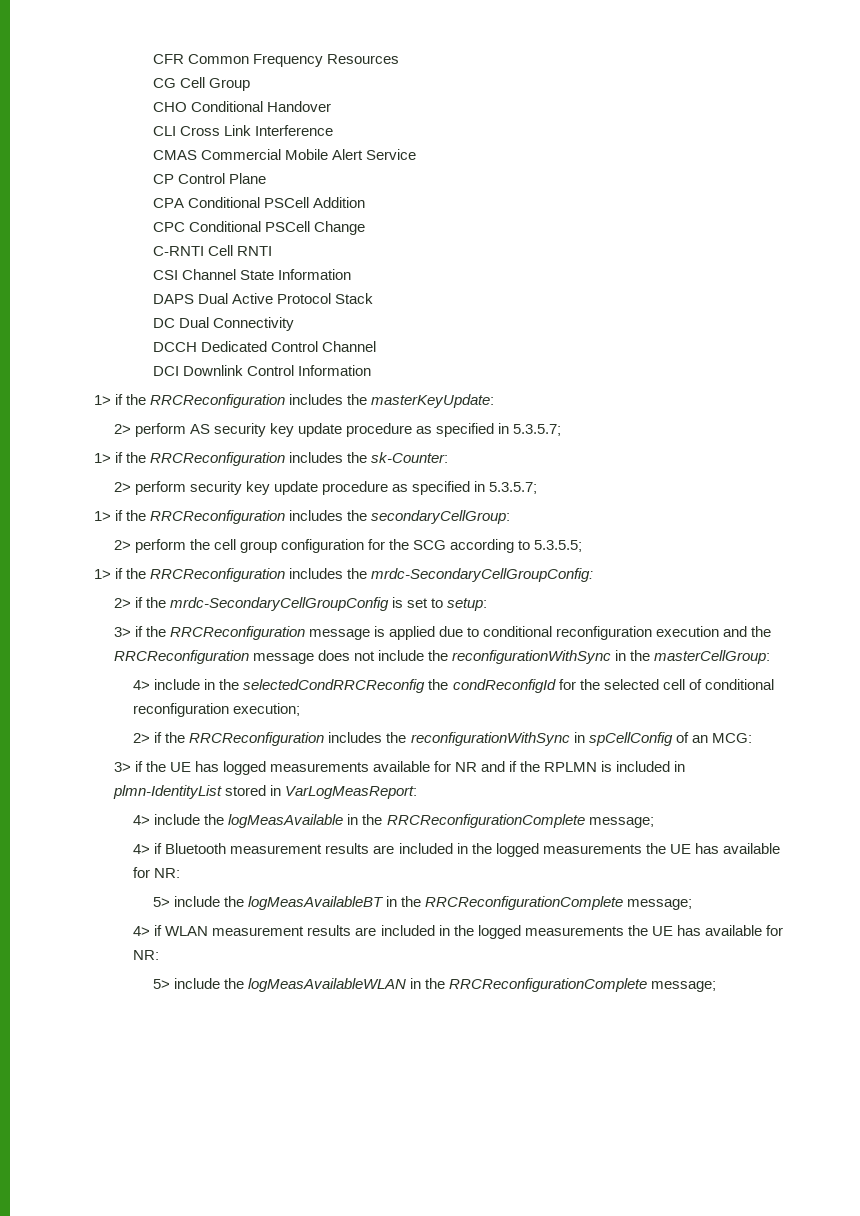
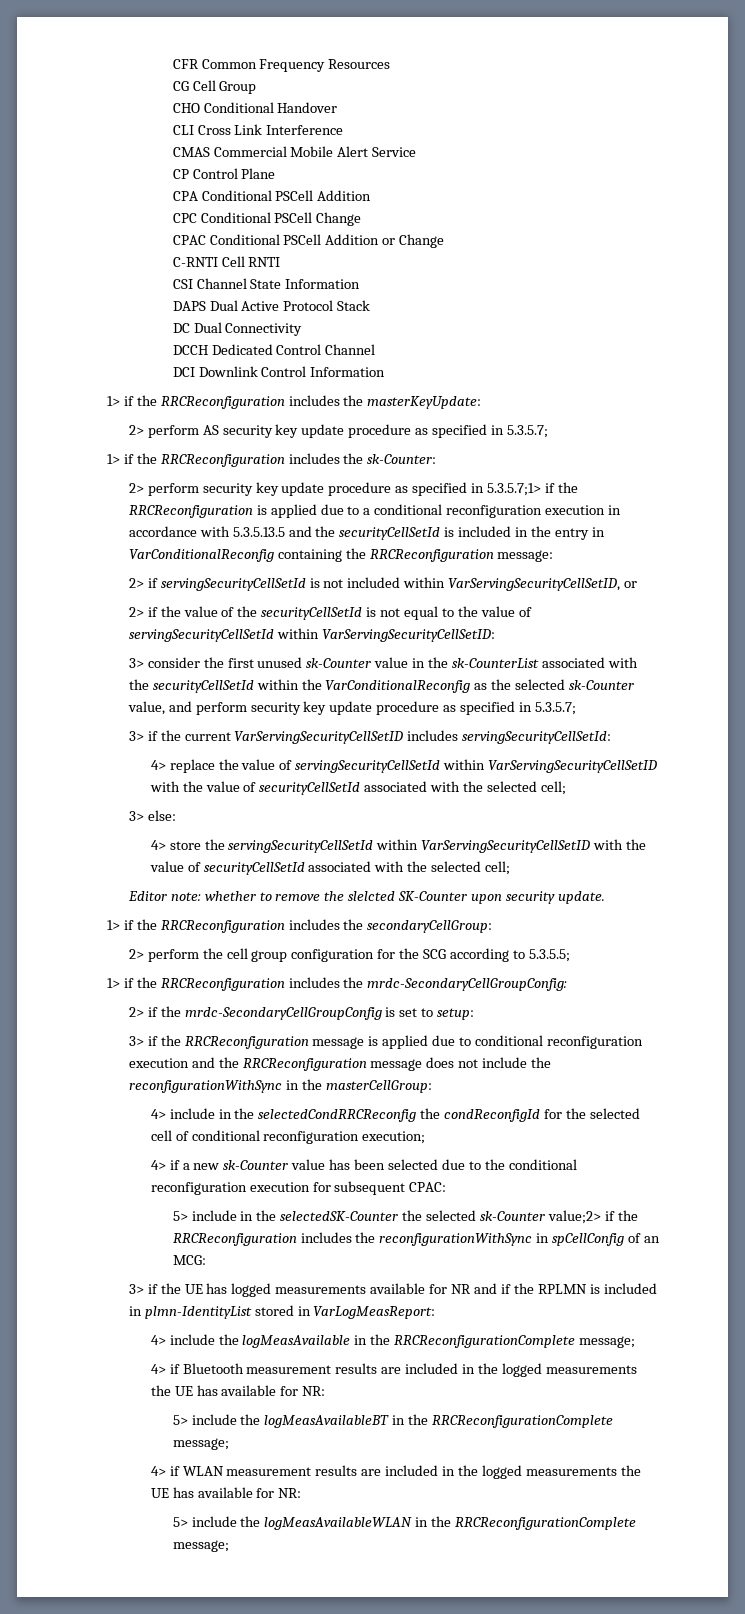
(366, 228) none -> [172,234,445,248] // CPAC Conditional PSCell Addition or Change
[488,482,537,494] 5.3.5.7; -> [487,482,578,496] [128,504,622,518] [128,526,605,540] [128,548,554,562] [128,577,638,591] [128,606,532,620] [128,628,495,642] [128,657,638,668] [128,679,635,693] [127,701,576,715] [128,730,612,744] [150,759,658,773] [149,781,566,795] [128,810,176,821] [150,839,647,853] [149,861,511,875] [127,891,605,904] 5.3.5.7;1> if the RRCReconfiguration is applied due to a conditional reconfiguration execution in accordance with 5.3.5.13.5 and the securityCellSetId is included in the entry in VarConditionalReconfig containing the RRCReconfiguration message: // 2> if servingSecurityCellSetId is not included within VarServingSecurityCellSetID, or // 2> if the value of the securityCellSetId is not equal to the value of servingSecurityCellSetId within VarServingSecurityCellSetID: // 3> consider the first unused sk-Counter value in the sk-CounterList associated with the securityCellSetId within the VarConditionalReconfig as the selected sk-Counter value, and perform security key update procedure as specified in 5.3.5.7; // 3> if the current VarServingSecurityCellSetID includes servingSecurityCellSetId: // 4> replace the value of servingSecurityCellSetId within VarServingSecurityCellSetID with the value of securityCellSetId associated with the selected cell; // 3> else: // 4> store the servingSecurityCellSetId within VarServingSecurityCellSetID with the value of securityCellSetId associated with the selected cell; // Editor note: whether to remove the slelcted SK-Counter upon security update.
[133,733,151,743] 2> -> [150,1159,577,1170] [150,1181,447,1195] [172,1210,601,1224] 4> if a new sk-Counter value has been selected due to the conditional reconfiguration execution for subsequent CPAC: // 5> include in the selectedSK-Counter the selected sk-Counter value;2>

